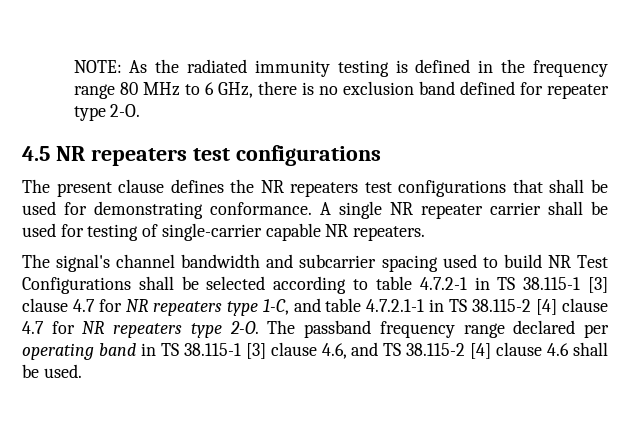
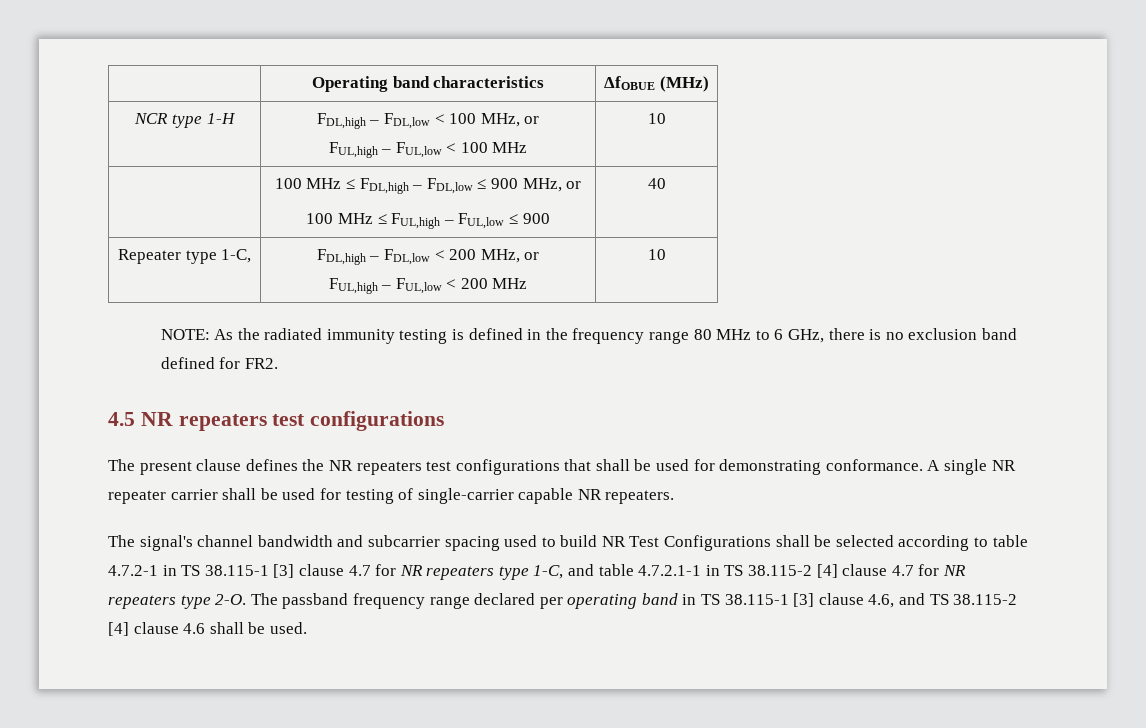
(73, 66) none -> [311,76,545,92] [604,76,709,92] [134,113,236,128] [316,113,540,129] [328,142,528,158] [647,113,666,124] [274,178,582,194] [306,213,550,229] [647,178,666,189] [117,249,252,264] [316,249,540,265] [328,278,528,294] [647,249,666,260] | Operating band characteristics | ΔfOBUE (MHz) // NCR type 1-H | FDL,high – FDL,low < 100 MHz, or // FUL,high – FUL,low < 100 MHz | 10 // | 100 MHz ≤ FDL,high – FDL,low ≤ 900 MHz, or // 100 MHz ≤ FUL,high – FUL,low ≤ 900 | 40 // Repeater type 1-C, | FDL,high – FDL,low < 200 MHz, or // FUL,high – FUL,low < 200 MHz | 10 //
[547,84,609,99] [73,104,141,121] repeater type 2-O. -> [244,358,278,369] FR2.

